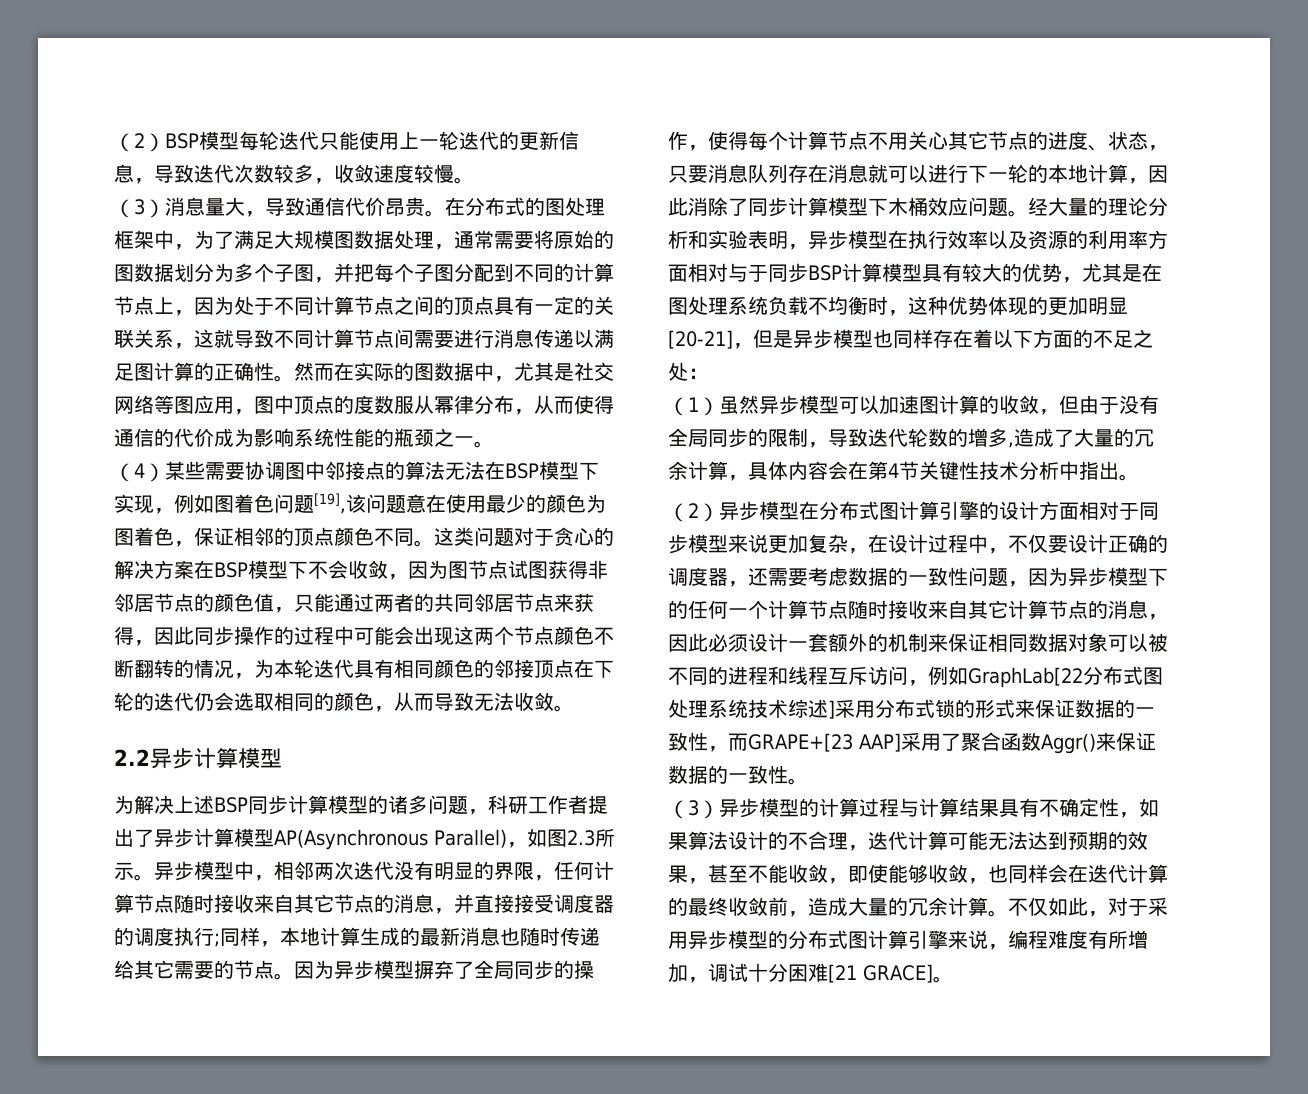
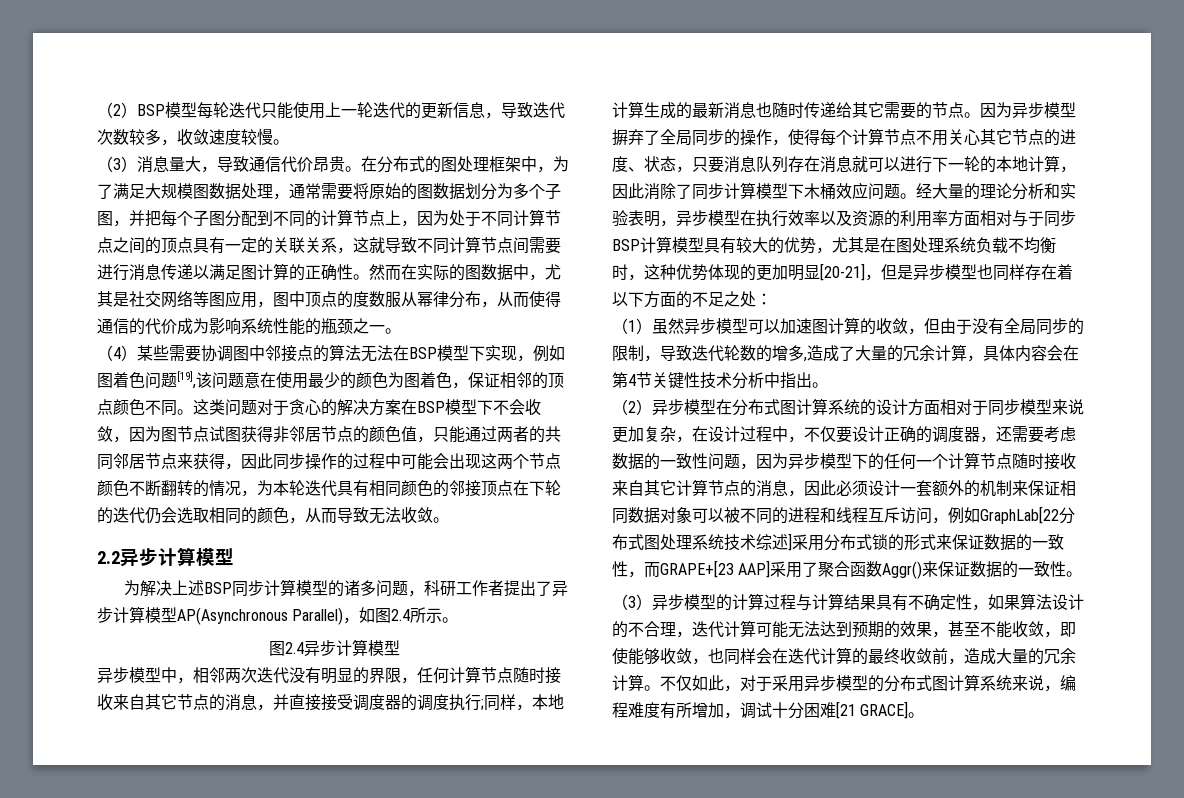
[566,830,595,846] 2.3 -> [391,609,411,621] 2.4
(154, 877) none -> [269,639,400,656] // 图2.4异步计算模型 //
[939,501,979,520] 引擎 -> [828,399,860,415] 系统
[908,930,948,949] 引擎 -> [980,675,1012,691] 系统

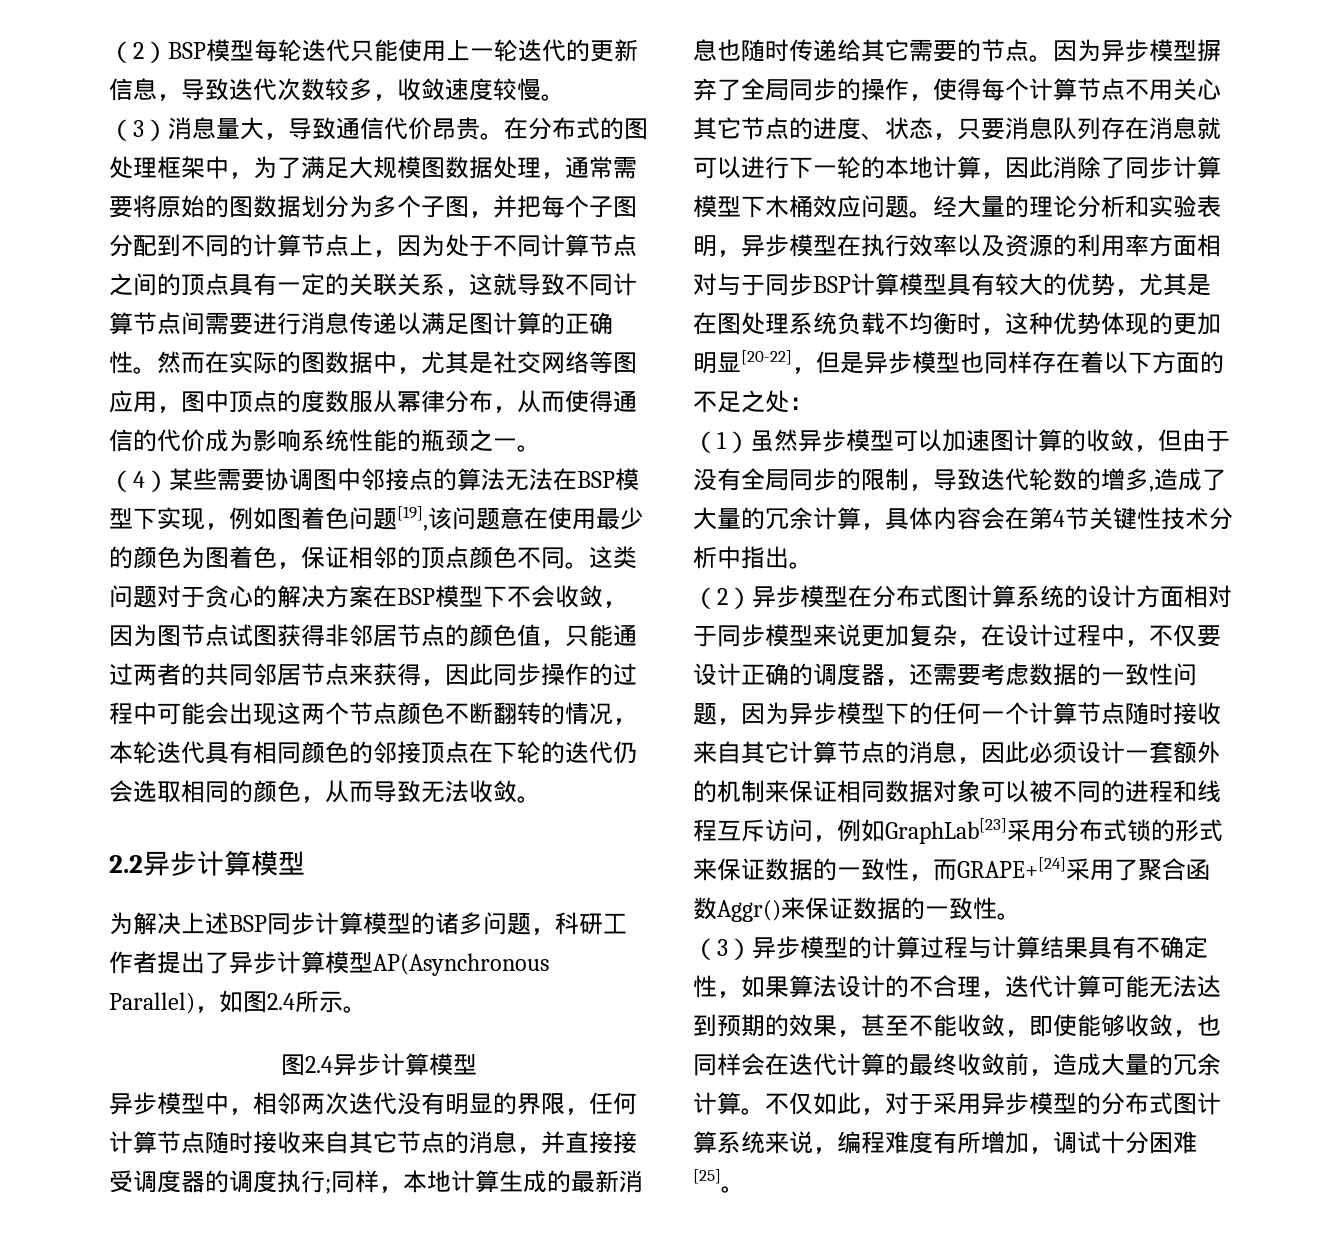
[257,480,273,496] 为 -> (637, 721) none
[820,263,865,281] [20-21] -> [741,350,792,365] [20-22]
[980,506,1075,524] [612,533,792,551] GraphLab[22分布式图处理系统技术综述] -> [885,818,1007,844] GraphLab[23]
[660,560,771,578] GRAPE+[23 AAP] -> [957,857,1066,878] GRAPE+[24]
[836,701,909,719] [21 GRACE] -> [693,1169,721,1184] [25]

